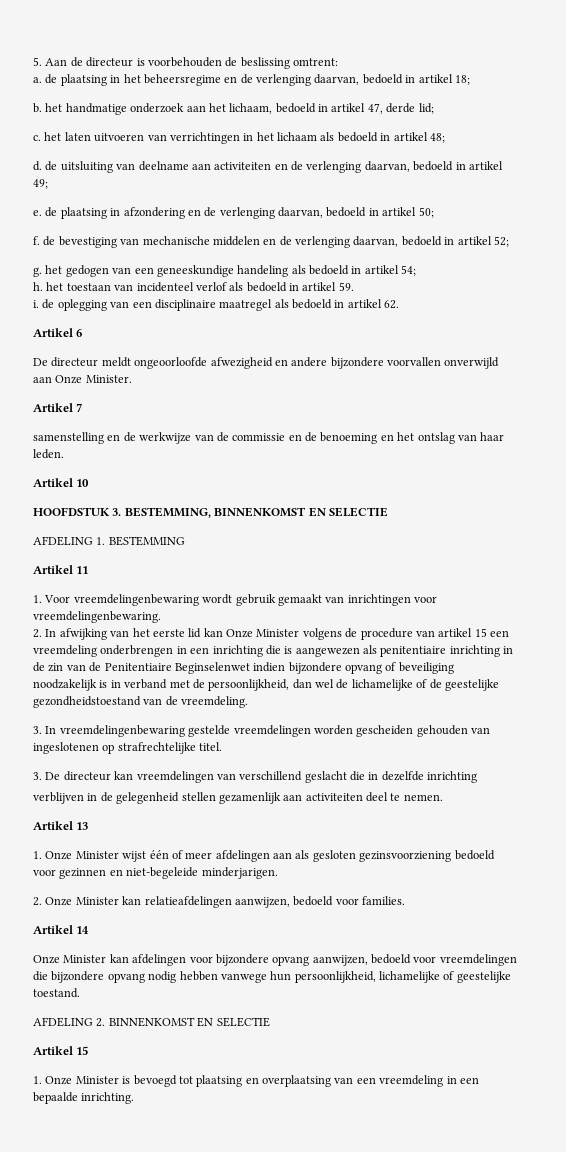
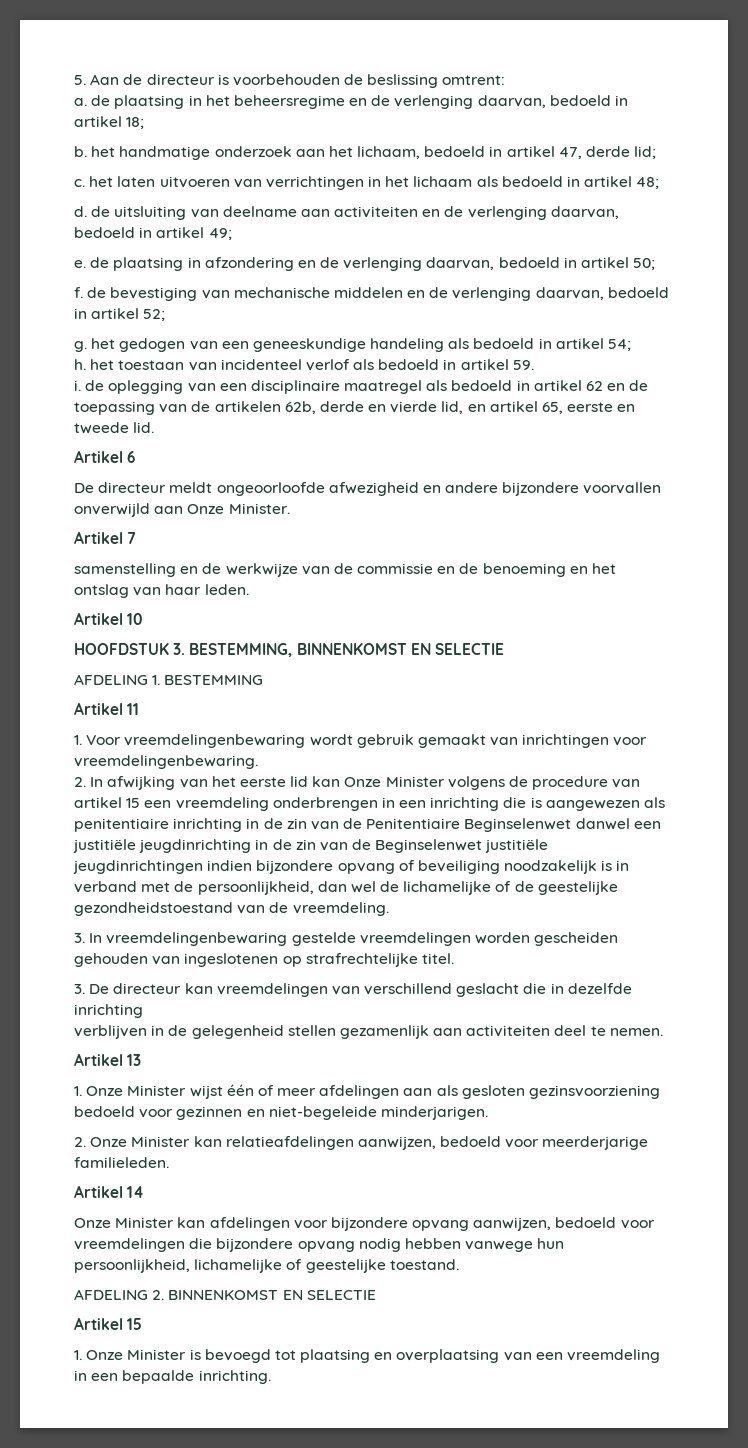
[384,300,400,309] 62. -> [586,380,649,391] [74,401,636,415] [74,422,155,434] 62 en de toepassing van de artikelen 62b, derde en vierde lid, en artikel 65, eerste en tweede lid.
(250, 668) none -> [575,818,661,830] [73,839,549,853] [73,860,203,874] danwel een justitiële jeugdinrichting in de zin van de Beginselenwet justitiële jeugdinrichtingen
[362,896,405,905] families. -> [542,1136,649,1150] [74,1157,169,1168] meerderjarige familieleden.

